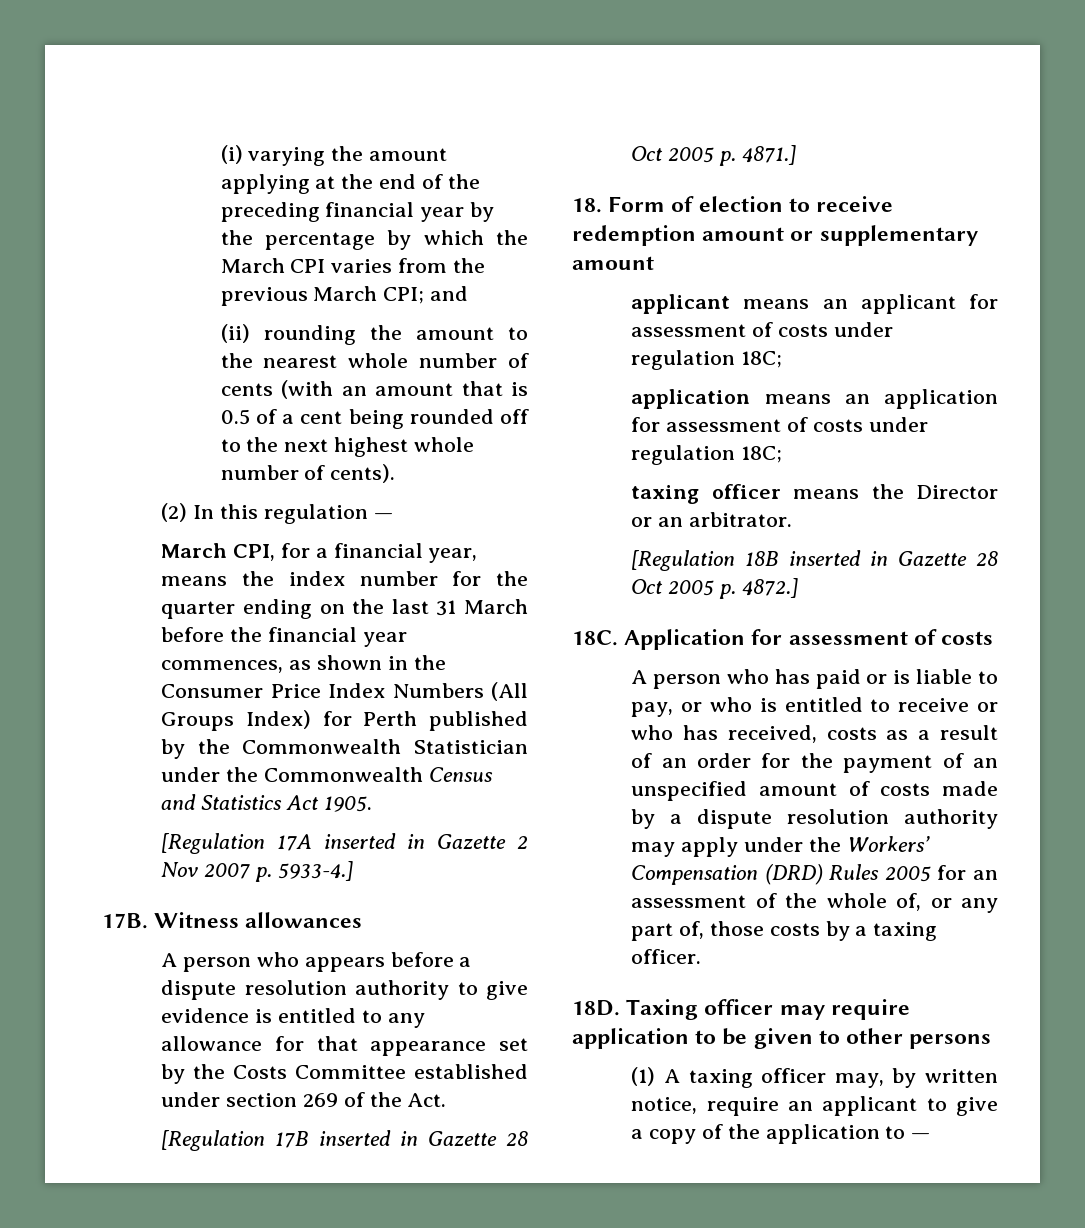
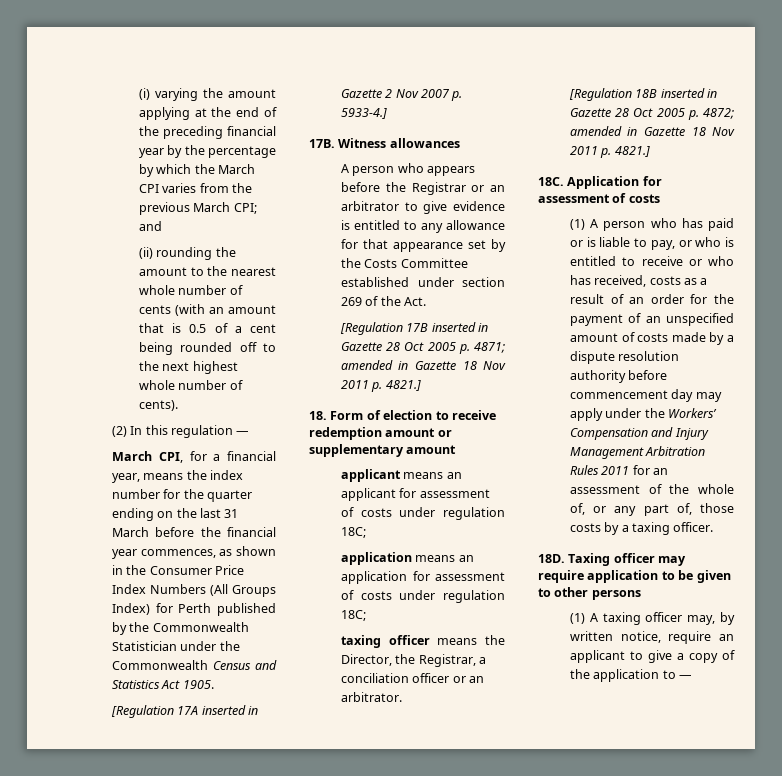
[459,957,472,967] [161,980,450,1000] a dispute resolution authority -> [385,182,505,195] [340,201,399,211] the Registrar or an arbitrator
[741,145,796,165] 4871.] -> [474,342,505,353] [340,360,506,370] [340,380,421,392] 4871; amended in Gazette 18 Nov 2011 p. 4821.]
[916,485,998,499] Director -> [340,654,487,667] [340,673,450,683] Director, the Registrar, a conciliation officer
[741,578,798,598] 4872.] -> [703,108,734,119] [569,126,735,136] [569,146,650,158] 4872; amended in Gazette 18 Nov 2011 p. 4821.]
(994, 638) none -> [569,219,585,230] (1)
(998, 819) none -> [628,370,668,380] [569,389,694,402] before commencement day
[764,864,931,885] (DRD) Rules 2005 -> [651,427,709,440] [569,446,706,459] [569,465,630,475] and Injury Management Arbitration Rules 2011

